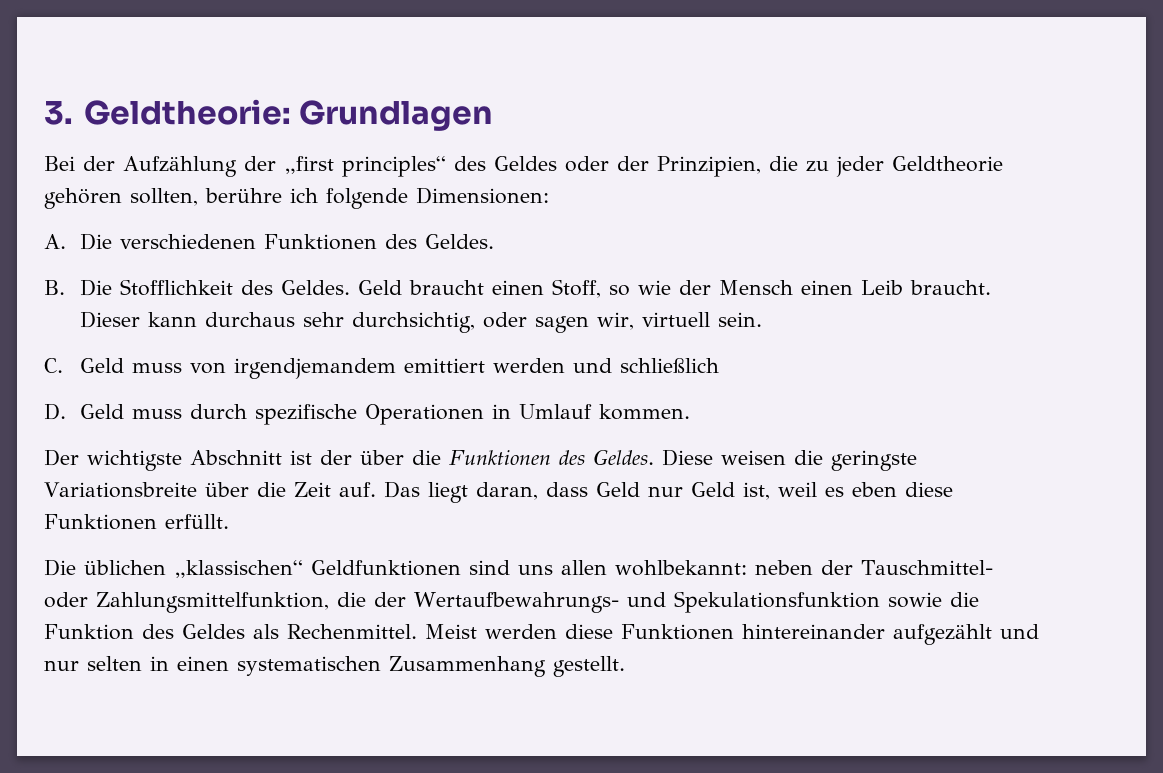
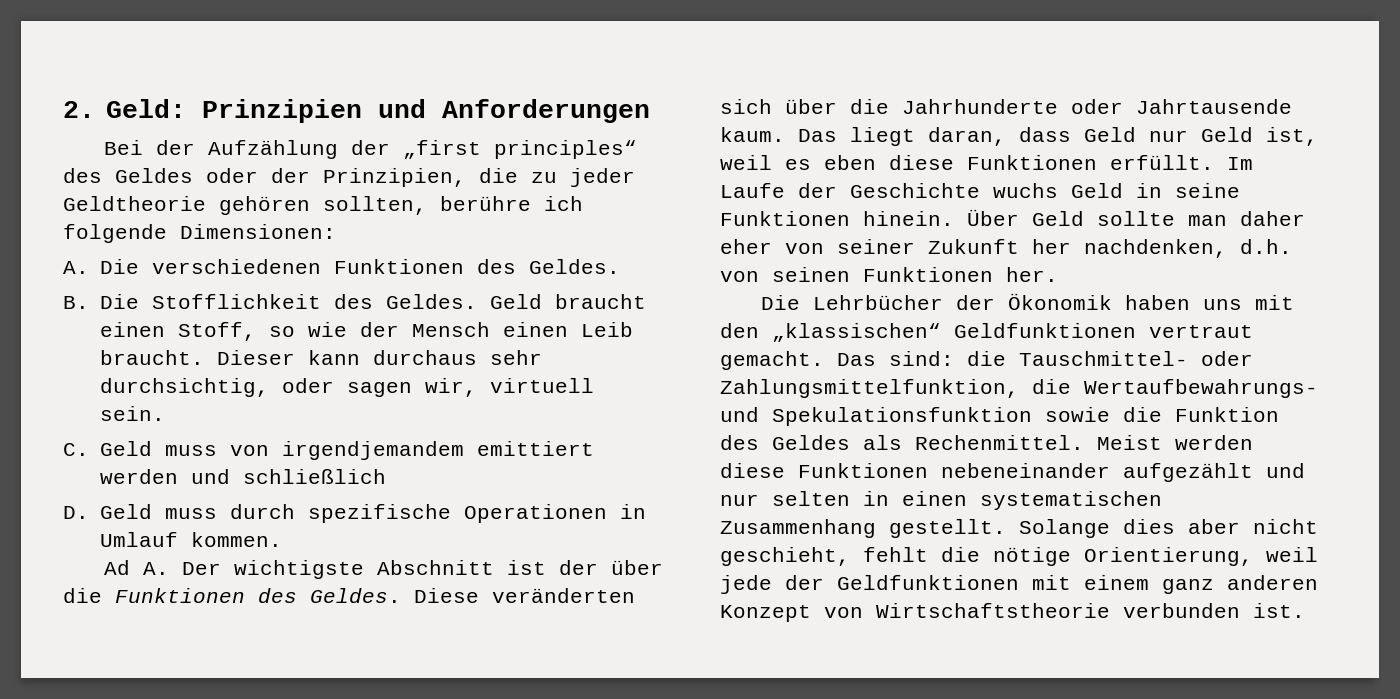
[44,99,494,131] 3. Geldtheorie: Grundlagen -> [63,99,650,123] 2. Geld: Prinzipien und Anforderungen
(691, 412) none -> [104,560,170,575] Ad A.
[721,450,917,471] [44,482,376,498] weisen die geringste Variationsbreite über die Zeit auf. -> [492,588,635,603] [720,99,1292,114] [720,127,785,142] veränderten sich über die Jahrhunderte oder Jahrtausende kaum.
[44,559,853,578] // Die üblichen „klassischen“ Geldfunktionen sind uns allen wohlbekannt: neben der -> [1227,157,1253,170] [720,183,1240,198] [720,209,1305,226] [720,239,1292,258] [720,267,1058,282] [761,293,1295,310] [720,323,1253,342] [720,351,1006,370] Im Laufe der Geschichte wuchs Geld in seine Funktionen hinein. Über Geld sollte man daher eher von seiner Zukunft her nachdenken, d.h. von seinen Funktionen her. // Die Lehrbücher der Ökonomik haben uns mit den „klassischen“ Geldfunktionen vertraut gemacht. Das sind: die
[374,592,406,607] der -> (1071, 386) none
[742,624,885,639] hintereinander -> [941,463,1110,478] nebeneinander
(625, 666) none -> [1019,519,1318,538] [720,547,1318,566] [720,575,1318,594] [720,603,1305,622] Solange dies aber nicht geschieht, fehlt die nötige Orientierung, weil jede der Geldfunktionen mit einem ganz anderen Konzept von Wirtschaftstheorie verbunden ist.

